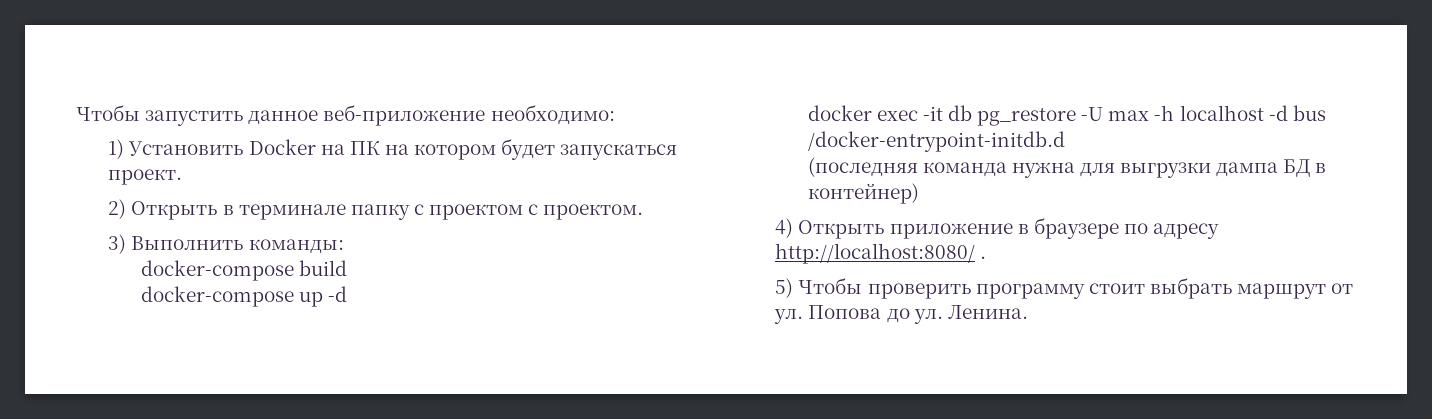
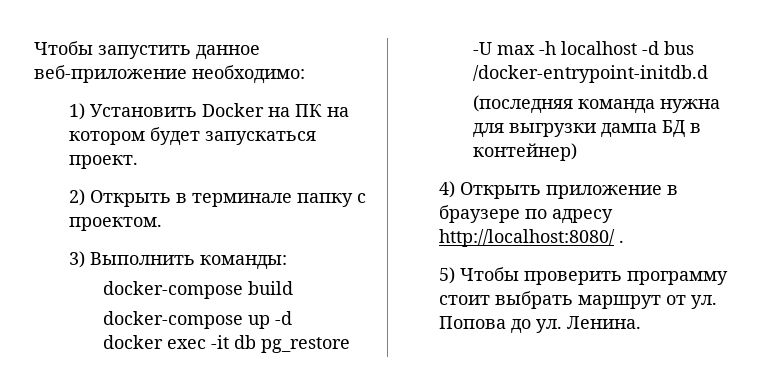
[429,204,539,220] проектом с -> (366, 198) none

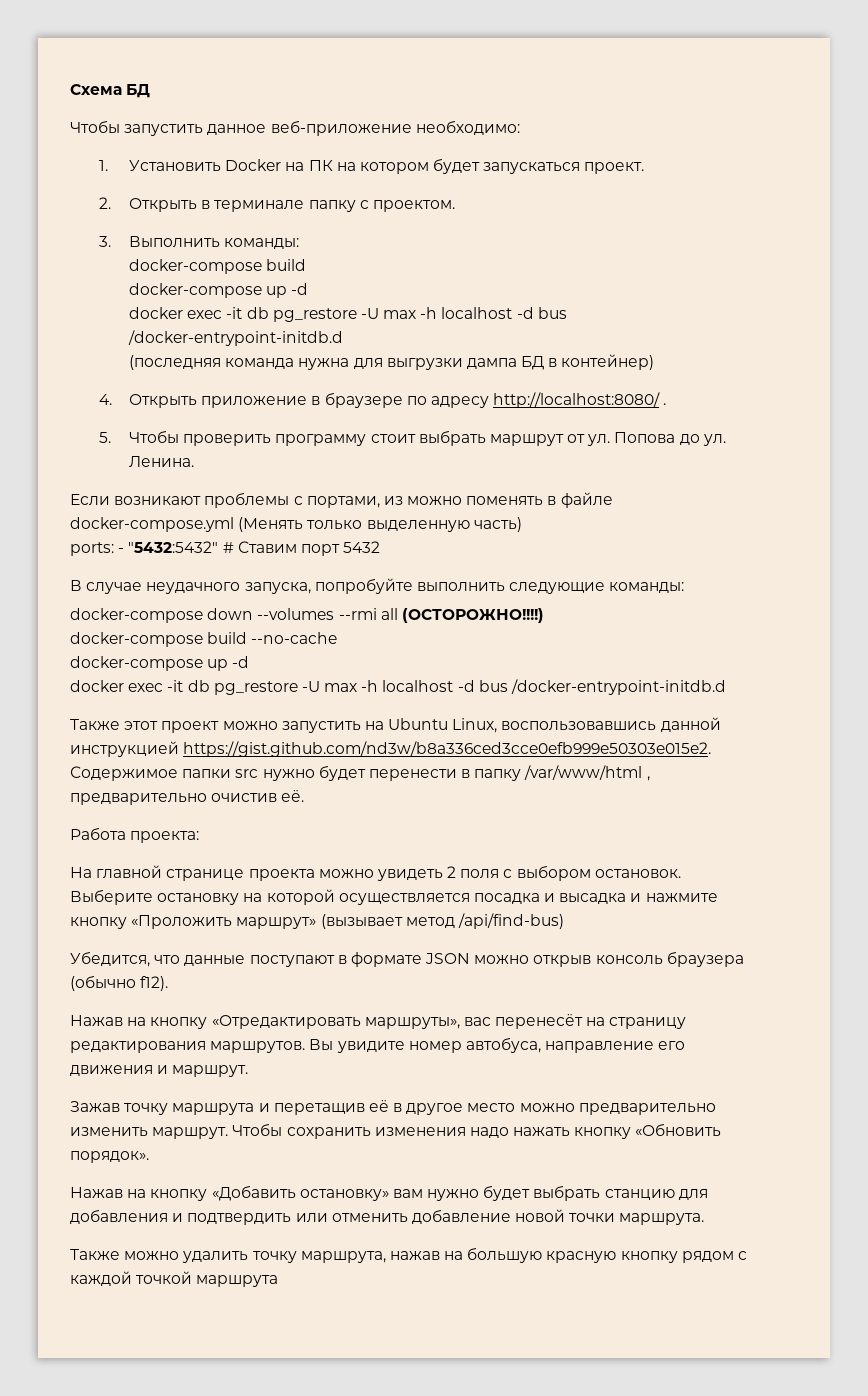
(34, 48) none -> [70,84,151,98] Схема БД //
[68,103,85,120] 1) -> [99,160,109,171] 1.
[68,189,85,206] 2) -> [99,197,112,209] 2.
[68,251,85,268] 3) -> [99,236,112,247] 3.
[438,181,455,198] 4) -> [99,394,113,405] 4.
[438,267,455,284] 5) -> [99,432,112,443] 5.
(641, 322) none -> [70,492,613,508] [70,517,522,532] [70,541,381,556] [70,578,685,594] [70,608,544,623] [70,632,338,647] [70,656,250,671] [70,679,727,695] [70,717,721,733] [70,741,712,757] [70,765,650,781] [70,790,305,805] [70,827,200,843] [70,865,681,881] [70,889,718,905] [70,913,564,929] [70,951,744,967] [70,975,169,991] [70,1014,687,1029] [70,1037,686,1053] [70,1065,249,1077] [70,1100,716,1115] [70,1123,722,1139] [70,1151,149,1163] [70,1185,708,1201] [70,1209,705,1225] [70,1247,748,1263] [70,1271,279,1287] // Если возникают проблемы с портами, из можно поменять в файле docker-compose.yml (Менять только выделенную часть) // ports: - "5432:5432" # Ставим порт 5432 // В случае неудачного запуска, попробуйте выполнить следующие команды: // docker-compose down --volumes --rmi all (ОСТОРОЖНО!!!!) // docker-compose build --no-cache // docker-compose up -d // docker exec -it db pg_restore -U max -h localhost -d bus /docker-entrypoint-initdb.d // Также этот проект можно запустить на Ubuntu Linux, воспользовавшись данной инструкцией https://gist.github.com/nd3w/b8a336ced3cce0efb999e50303e015e2. Содержимое папки src нужно будет перенести в папку /var/www/html , предварительно очистив её. // Работа проекта: // На главной странице проекта можно увидеть 2 поля с выбором остановок. Выберите остановку на которой осуществляется посадка и высадка и нажмите кнопку «Проложить маршрут» (вызывает метод /api/find-bus) // Убедится, что данные поступают в формате JSON можно открыв консоль браузера (обычно f12). // Нажав на кнопку «Отредактировать маршруты», вас перенесёт на страницу редактирования маршрутов. Вы увидите номер автобуса, направление его движения и маршрут. // Зажав точку маршрута и перетащив её в другое место можно предварительно изменить маршрут. Чтобы сохранить изменения надо нажать кнопку «Обновить порядок». // Нажав на кнопку «Добавить остановку» вам нужно будет выбрать станцию для добавления и подтвердить или отменить добавление новой точки маршрута. // Также можно удалить точку маршрута, нажав на большую красную кнопку рядом с каждой точкой маршрута

